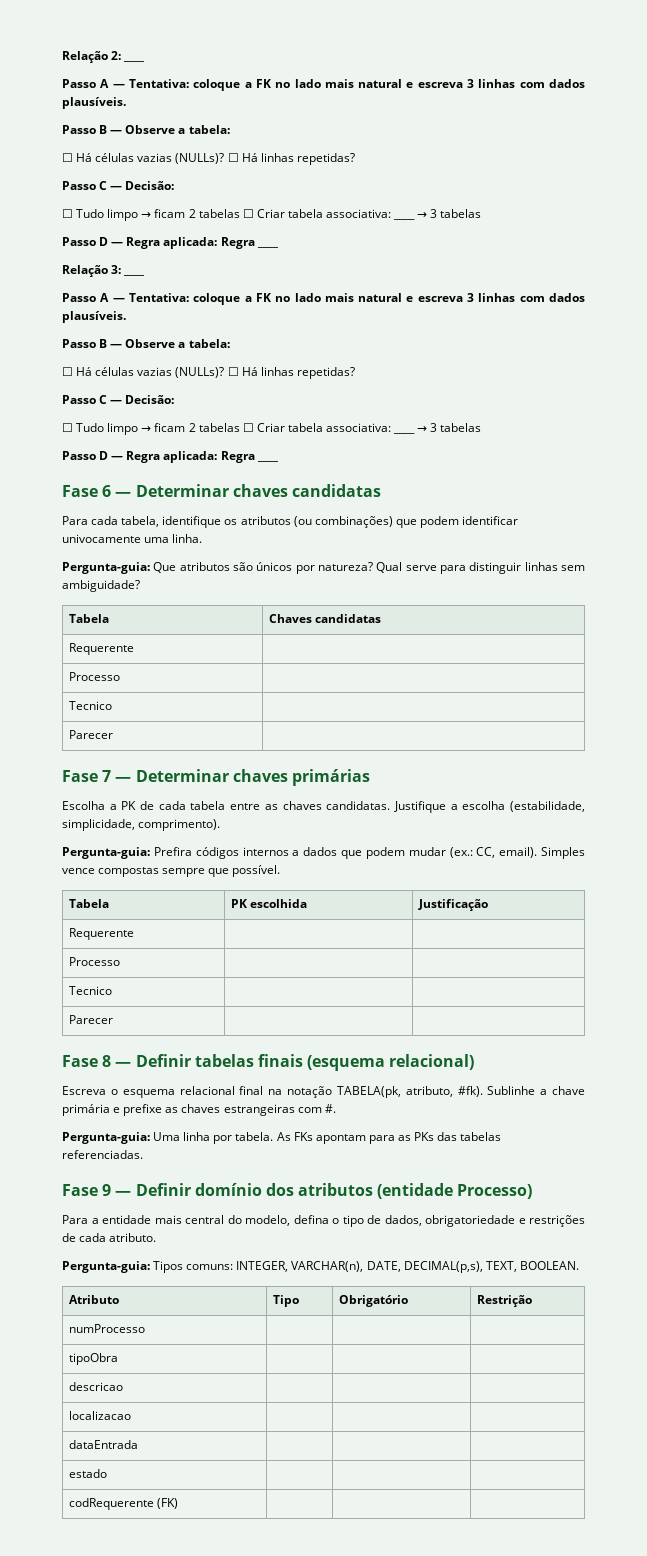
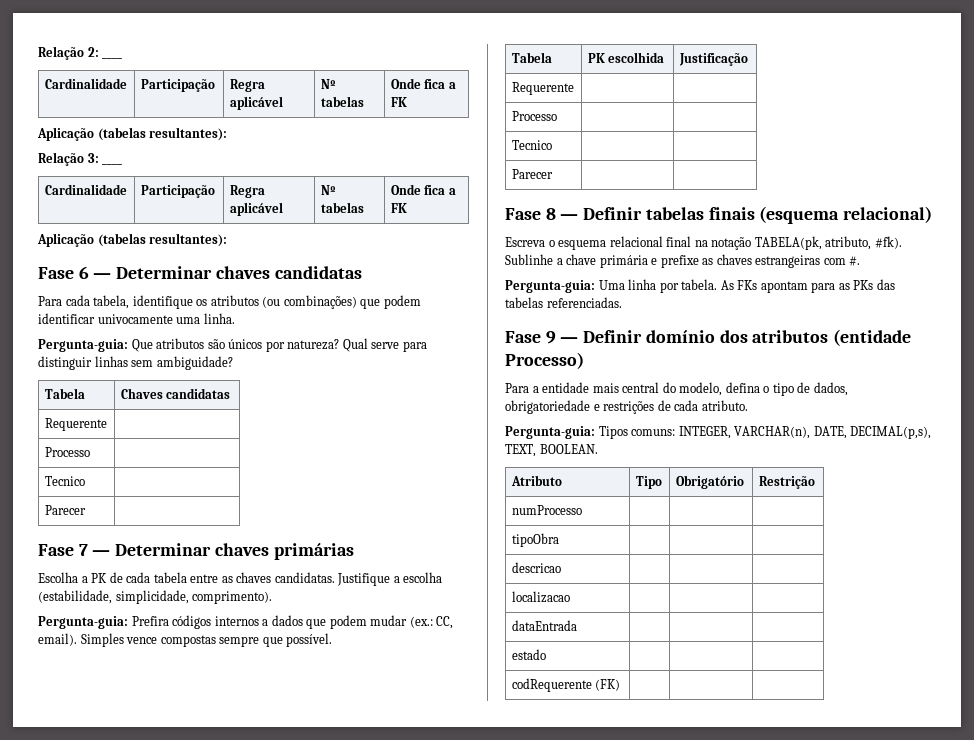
[62,79,585,91] [62,97,126,109] [62,125,230,134] [62,153,355,165] [62,181,175,190] [62,209,392,221] [393,218,416,220] [417,209,482,218] [62,237,278,249] [62,265,122,277] [123,274,145,276] [62,293,585,305] [62,311,126,323] [62,339,230,348] [62,367,355,379] [62,395,175,404] [62,423,392,435] [393,432,416,434] [417,423,482,432] [62,451,278,463] // Passo A — Tentativa: coloque a FK no lado mais natural e escreva 3 linhas com dados plausíveis. // Passo B — Observe a tabela: // ☐ Há células vazias (NULLs)? ☐ Há linhas repetidas? // Passo C — Decisão: // ☐ Tudo limpo → ficam 2 tabelas ☐ Criar tabela associativa: ____ → 3 tabelas // Passo D — Regra aplicada: Regra ____ // Relação 3: ____ // Passo A — Tentativa: coloque a FK no lado mais natural e escreva 3 linhas com dados plausíveis. // Passo B — Observe a tabela: // ☐ Há células vazias (NULLs)? ☐ Há linhas repetidas? // Passo C — Decisão: // ☐ Tudo limpo → ficam 2 tabelas ☐ Criar tabela associativa: ____ → 3 tabelas // Passo D — Regra aplicada: Regra ____ -> [44,78,127,89] [140,79,215,92] [229,79,265,92] [229,96,283,110] [320,79,336,89] [320,96,364,107] [390,78,456,89] [390,97,407,107] [37,127,228,141] [38,152,99,166] [102,163,123,165] [44,184,127,195] [140,185,215,198] [229,185,265,198] [229,202,283,216] [320,185,336,195] [320,202,364,213] [390,184,456,195] [390,203,407,213] [37,233,228,247] // Cardinalidade | Participação | Regra aplicável | Nº tabelas | Onde fica a FK // Aplicação (tabelas resultantes): // Relação 3: ____ // Cardinalidade | Participação | Regra aplicável | Nº tabelas | Onde fica a FK // Aplicação (tabelas resultantes):

